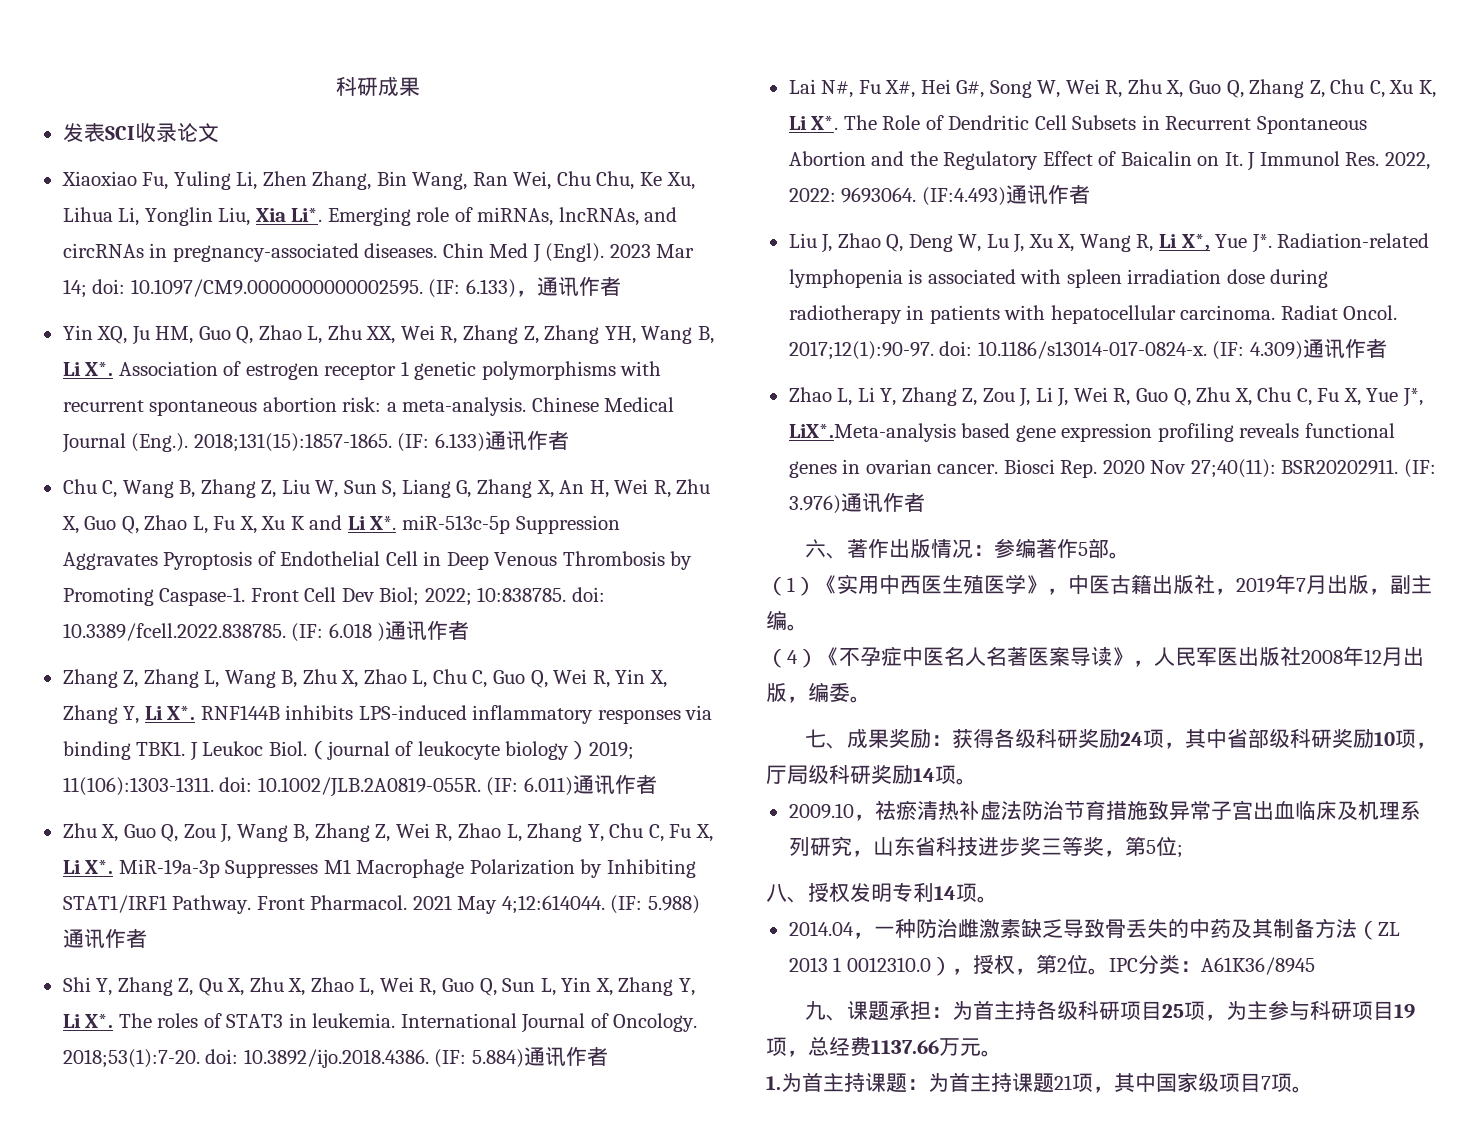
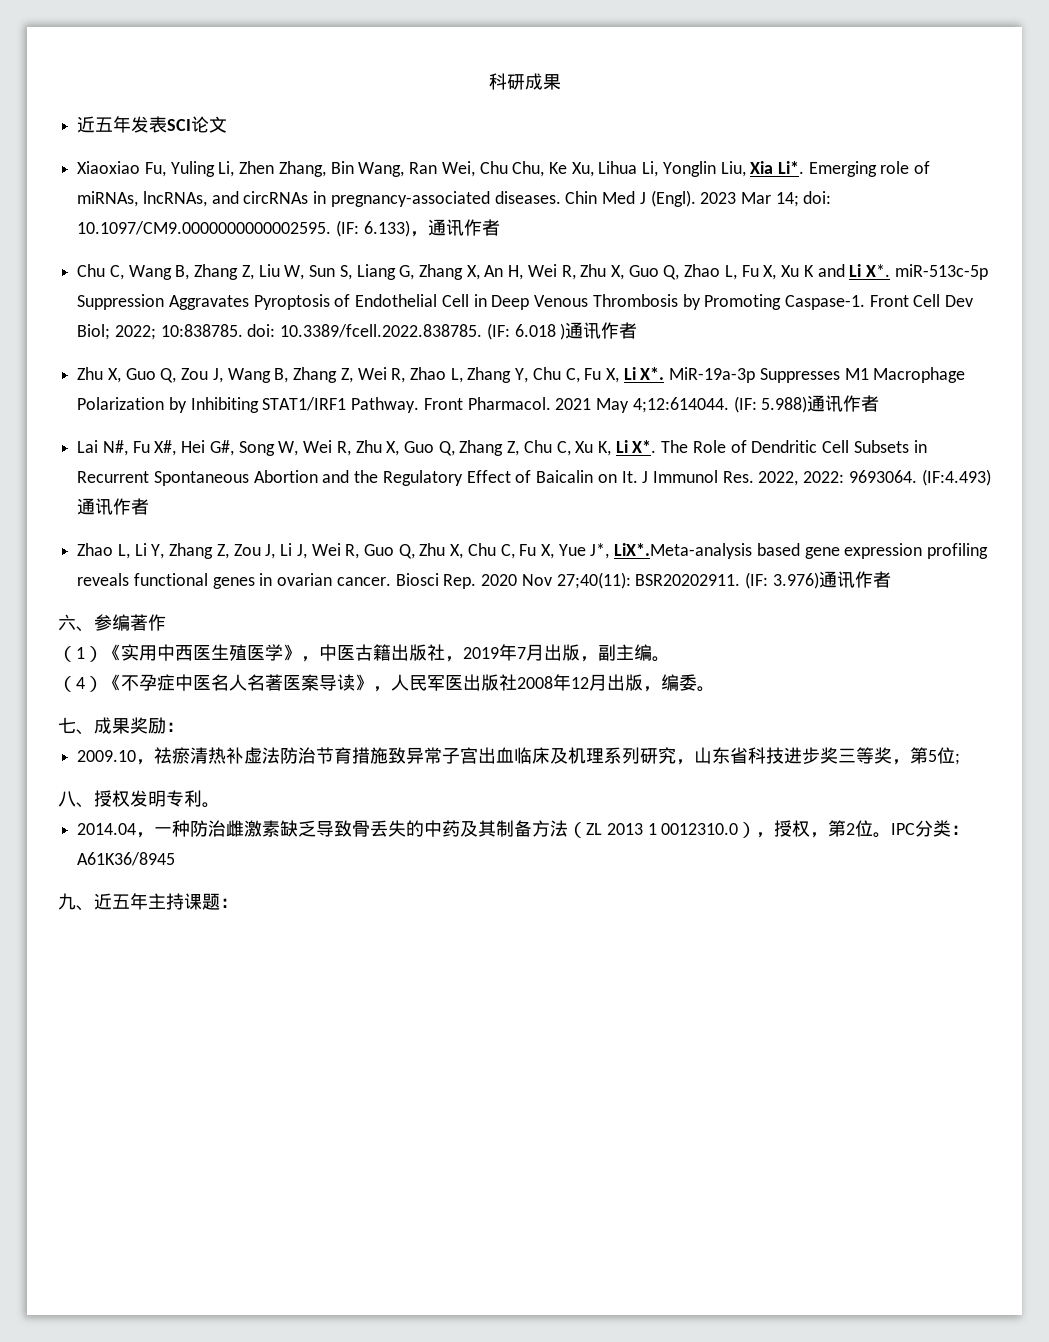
(420, 86) none -> [77,116,132,133] 近五年
[134,123,177,142] 收录 -> (192, 125) none
[62,325,714,345] [62,361,662,380] [62,397,675,416] [61,430,569,453] // Yin XQ, Ju HM, Guo Q, Zhao L, Zhu XX, Wei R, Zhang Z, Zhang YH, Wang B, Li X*. Association of estrogen receptor 1 genetic polymorphisms with recurrent spontaneous abortion risk: a meta-analysis. Chinese Medical Journal (Eng.). 2018;131(15):1857-1865. (IF: 6.133)通讯作者 -> (500, 227) none
[62,669,667,688] [62,705,713,724] [62,740,635,761] [62,774,657,797] // Zhang Z, Zhang L, Wang B, Zhu X, Zhao L, Chu C, Guo Q, Wei R, Yin X, Zhang Y, Li X*. RNF144B inhibits LPS-induced inflammatory responses via binding TBK1. J Leukoc Biol.（journal of leukocyte biology）2019; 11(106):1303-1311. doi: 10.1002/JLB.2A0819-055R. (IF: 6.011)通讯作者 -> (638, 330) none
[62,977,695,996] [62,1013,698,1033] [62,1046,608,1068] // Shi Y, Zhang Z, Qu X, Zhu X, Zhao L, Wei R, Guo Q, Sun L, Yin X, Zhang Y, Li X*. The roles of STAT3 in leukemia. International Journal of Oncology. 2018;53(1):7-20. doi: 10.3892/ijo.2018.4386. (IF: 5.884)通讯作者 -> (880, 403) none
[788,233,1430,253] [788,269,1329,288] [788,305,1398,324] [788,338,1387,360] // Liu J, Zhao Q, Deng W, Lu J, Xu X, Wang R, Li X*, Yue J*. Radiation-related lymphopenia is associated with spleen irradiation dose during radiotherapy in patients with hepatocellular carcinoma. Radiat Oncol. 2017;12(1):90-97. doi: 10.1186/s13014-017-0824-x. (IF: 4.309)通讯作者 -> (150, 506) none
[847,539,995,558] 著作出版情况： -> (94, 629) none
[1078,538,1131,559] 5部。 -> (166, 622) none
[952,728,1438,749] [766,764,977,785] 获得各级科研奖励24项，其中省部级科研奖励10项，厅局级科研奖励14项。 -> (184, 727) none
[934,883,977,902] 14项 -> (202, 798) none
[847,1000,1416,1021] [766,1036,1002,1057] [766,1072,1313,1093] 课题承担：为首主持各级科研项目25项，为主参与科研项目19项，总经费1137.66万元。 // 1.为首主持课题：为首主持课题21项，其中国家级项目7项。 -> [94,893,238,910] 近五年主持课题：

